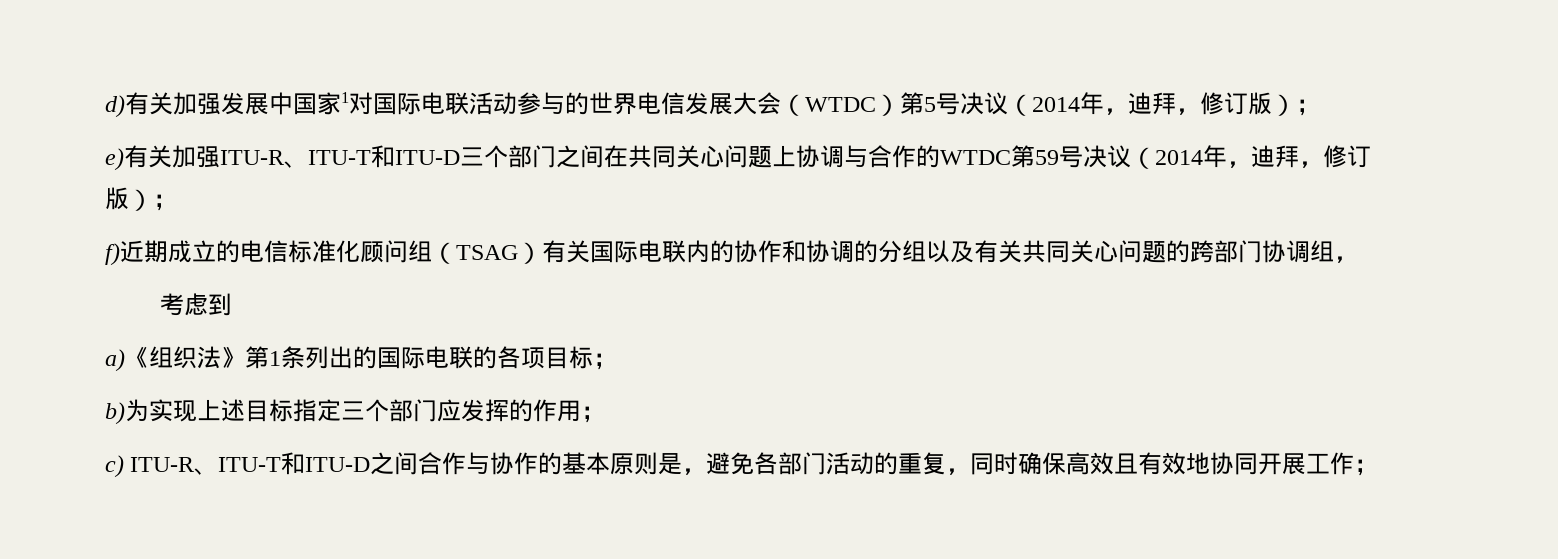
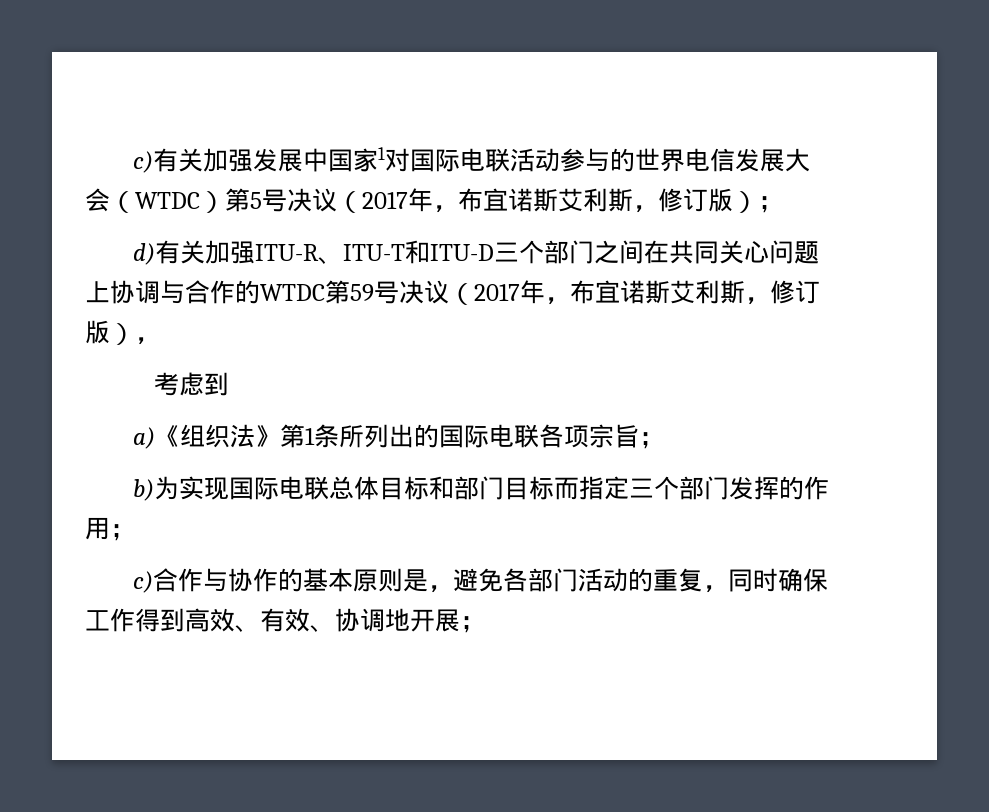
[105,95,125,118] d) -> [132,151,153,173] c)
[1032,92,1320,116] [105,148,124,171] 2014年，迪拜，修订版）； // e) -> [362,188,783,213] [132,243,155,265] 2017年，布宜诺斯艾利斯，修订版）； // d)
[1155,145,1371,168] [105,187,177,211] [105,240,1334,266] 2014年，迪拜，修订版）； // f)近期成立的电信标准化顾问组（TSAG）有关国际电联内的协作和协调的分组以及有关共同关心问题的跨部门协调组 -> [474,280,820,305] [85,320,135,345] 2017年，布宜诺斯艾利斯，修订版）
(305, 357) none -> [338,425,364,448] 所
[473,346,593,369] 的各项目标 -> [538,424,639,448] 各项宗旨
[197,399,293,422] 上述目标 -> [228,476,579,500] 国际电联总体目标和部门目标而
[437,399,461,422] 应 -> (729, 488) none
[130,452,419,475] ITU-R、ITU-T和ITU-D之间 -> (153, 582) none
[1066,452,1355,475] 高效且有效地协同开展工作 -> [85,608,460,632] 工作得到高效、有效、协调地开展

